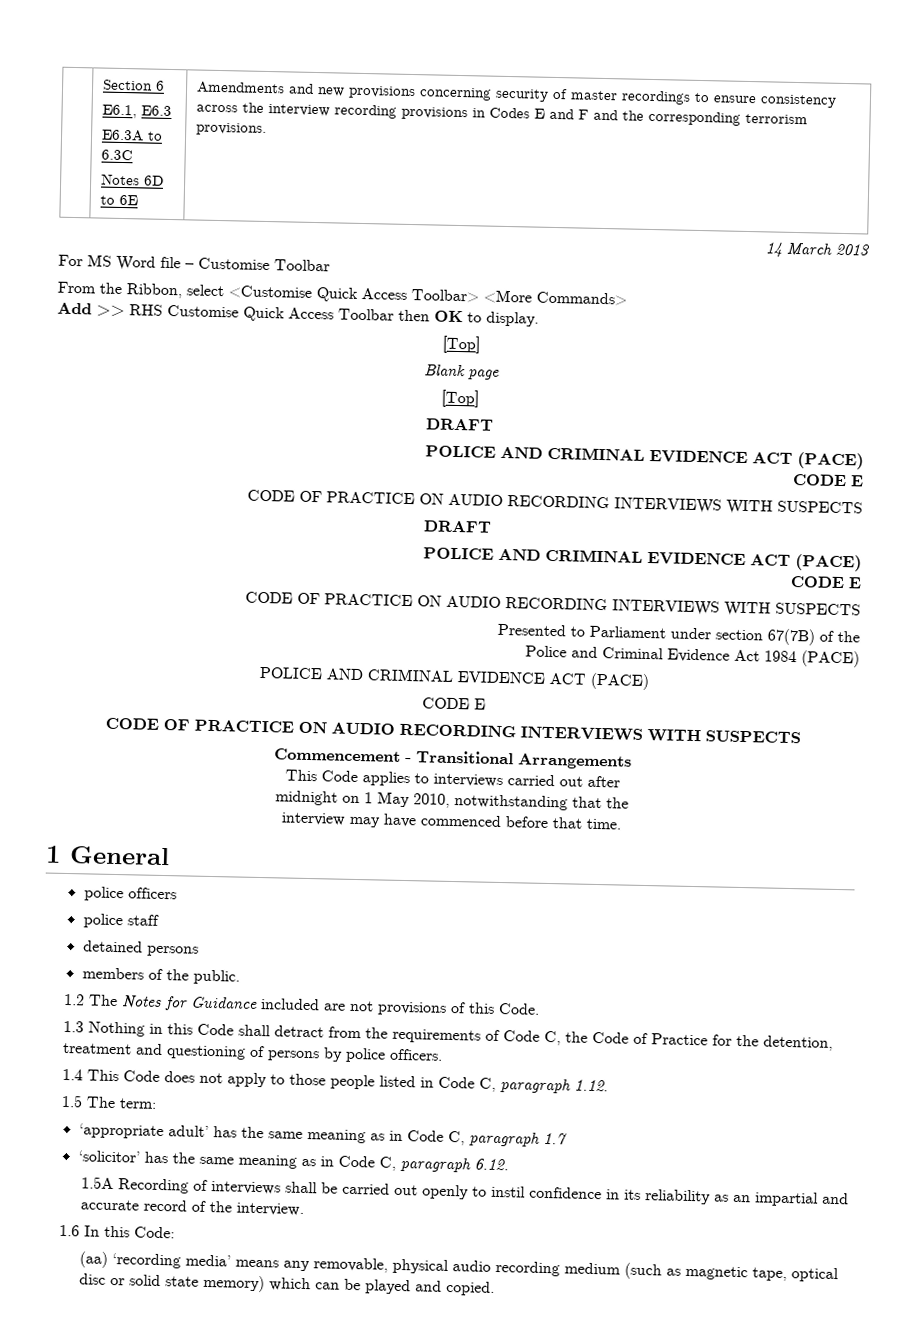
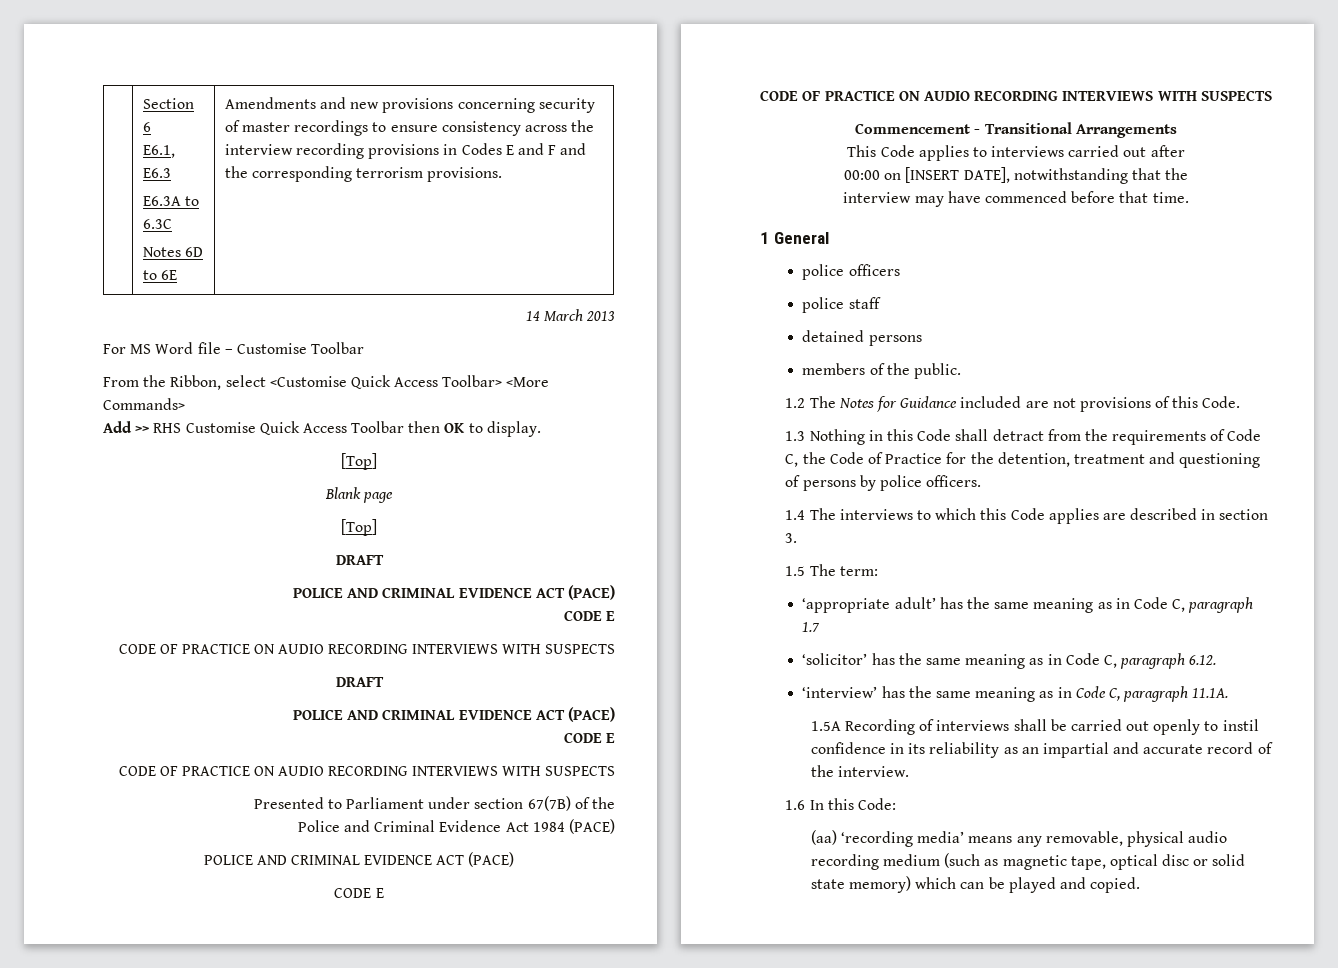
[275,790,450,808] midnight on 1 May 2010, -> [843,167,1010,183] 00:00 on [INSERT DATE],
[86,1069,608,1094] This Code does not apply to those people listed in Code C, paragraph 1.12. -> [809,508,1269,524] [785,533,798,543] The interviews to which this Code applies are described in section 3.
(509, 1164) none -> [802,686,1229,702] // ‘interview’ has the same meaning as in Code C, paragraph 11.1A.

